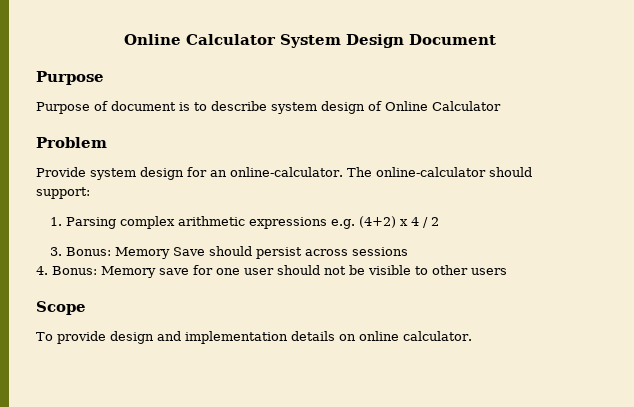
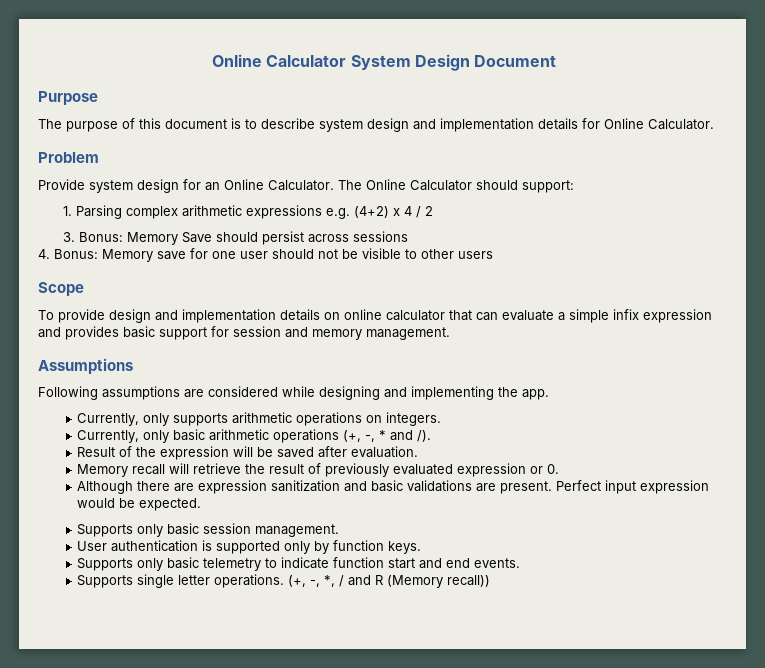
[36,101,108,114] Purpose of -> [38,118,161,132] The purpose of this
[368,101,501,111] of Online Calculator -> [413,118,714,132] and implementation details for Online Calculator.
[230,167,486,177] online-calculator. The online-calculator -> [224,179,472,191] Online Calculator. The Online Calculator
[403,331,472,341] calculator. -> [386,309,712,323] [38,326,450,340] [38,358,133,374] [38,386,549,400] [77,412,442,426] [77,429,432,443] [77,446,419,460] [77,463,560,477] [77,480,710,494] [77,498,202,511] [77,523,340,537] [77,540,422,554] [77,557,521,571] [77,574,491,588] calculator that can evaluate a simple infix expression and provides basic support for session and memory management. // Assumptions // Following assumptions are considered while designing and implementing the app. // Currently, only supports arithmetic operations on integers. // Currently, only basic arithmetic operations (+, -, * and /). // Result of the expression will be saved after evaluation. // Memory recall will retrieve the result of previously evaluated expression or 0. // Although there are expression sanitization and basic validations are present. Perfect input expression would be expected. // Supports only basic session management. // User authentication is supported only by function keys. // Supports only basic telemetry to indicate function start and end events. // Supports single letter operations. (+, -, *, / and R (Memory recall))

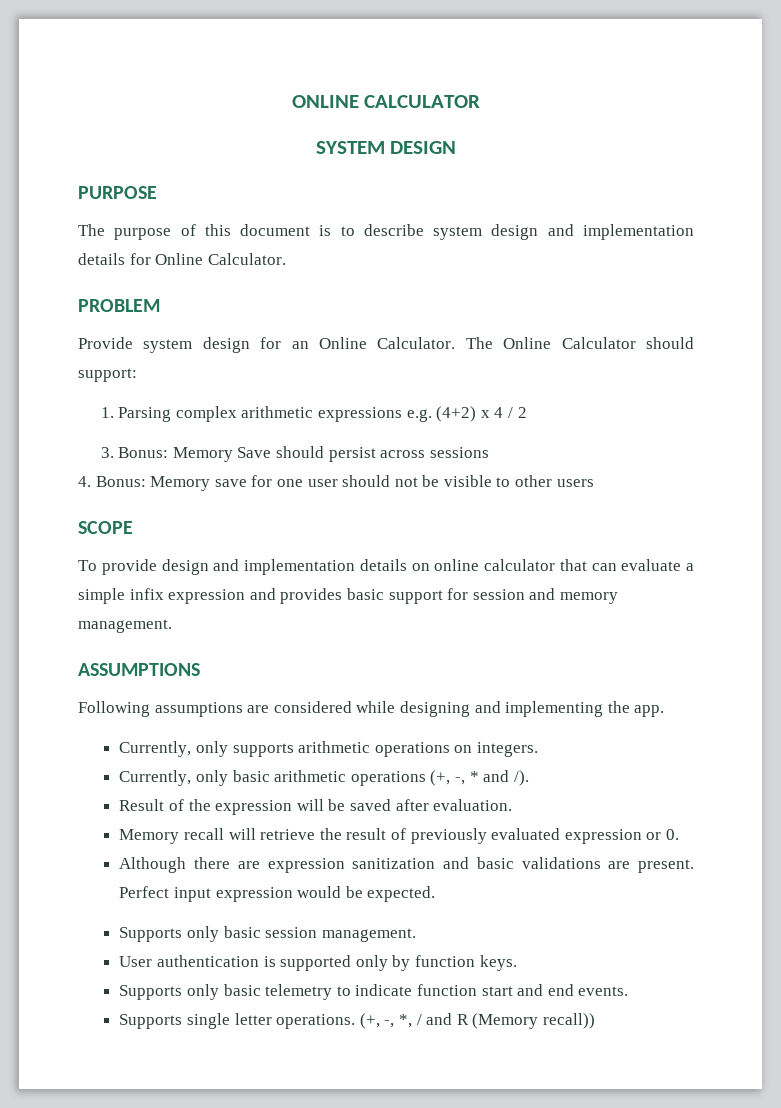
[211,54,557,71] [38,91,98,105] Online Calculator System Design Document // Purpose -> [291,95,481,108] [315,141,457,154] [78,186,157,199] ONLINE CALCULATOR // SYSTEM DESIGN // PURPOSE
[38,152,99,163] Problem -> [78,299,160,312] PROBLEM
[38,282,84,296] Scope -> [78,521,133,534] SCOPE
[38,358,133,374] Assumptions -> [78,663,200,676] ASSUMPTIONS

